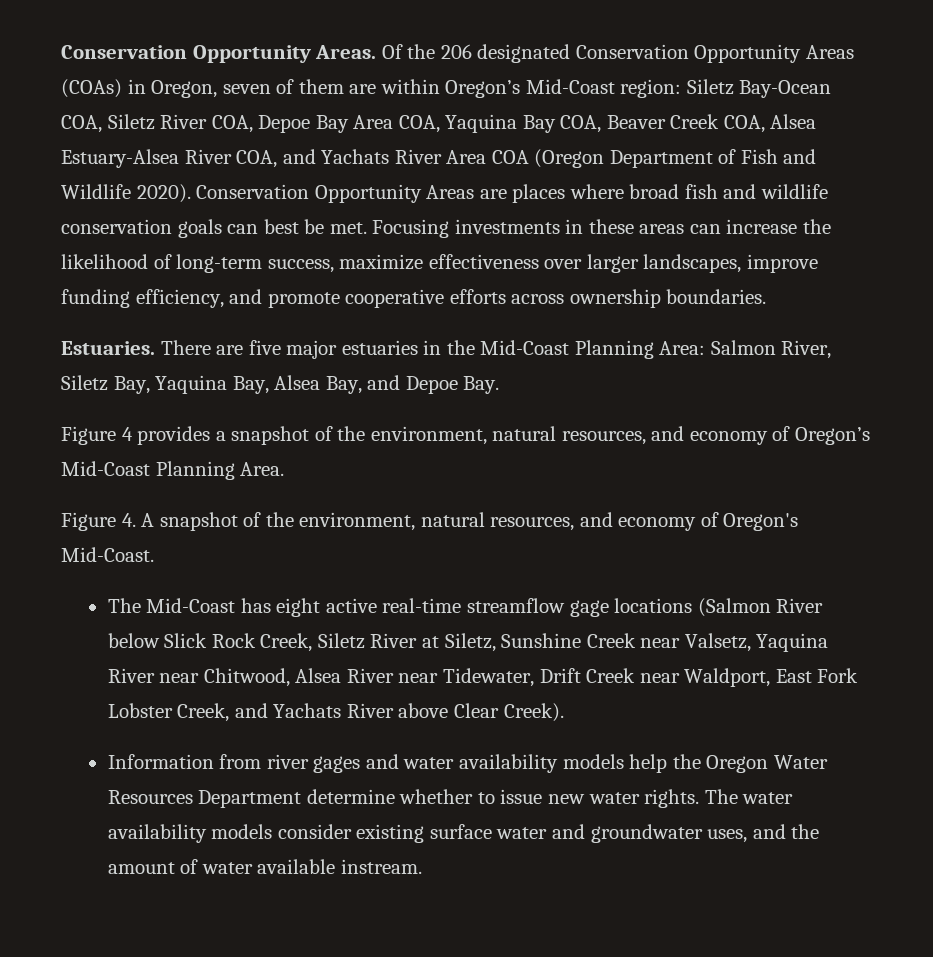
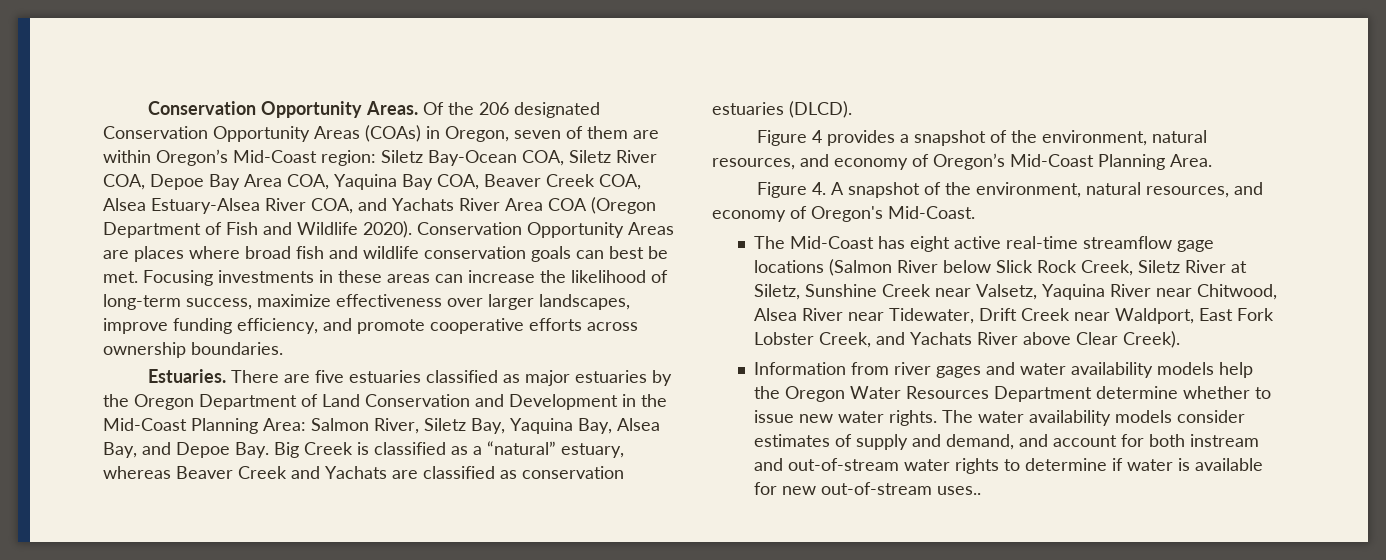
[286,340,418,359] major estuaries -> [348,370,672,386] [103,394,618,410] estuaries classified as major estuaries by the Oregon Department of Land Conservation and Development
(500, 385) none -> [274,441,624,458] [103,466,624,479] [712,101,852,118] Big Creek is classified as a “natural” estuary, whereas Beaver Creek and Yachats are classified as conservation estuaries (DLCD).
[356,824,820,843] [107,859,422,874] existing surface water and groundwater uses, and the amount of water available instream. -> [754,434,1260,450] [754,458,1264,474] [754,482,982,495] estimates of supply and demand, and account for both instream and out-of-stream water rights to determine if water is available for new out-of-stream uses..

